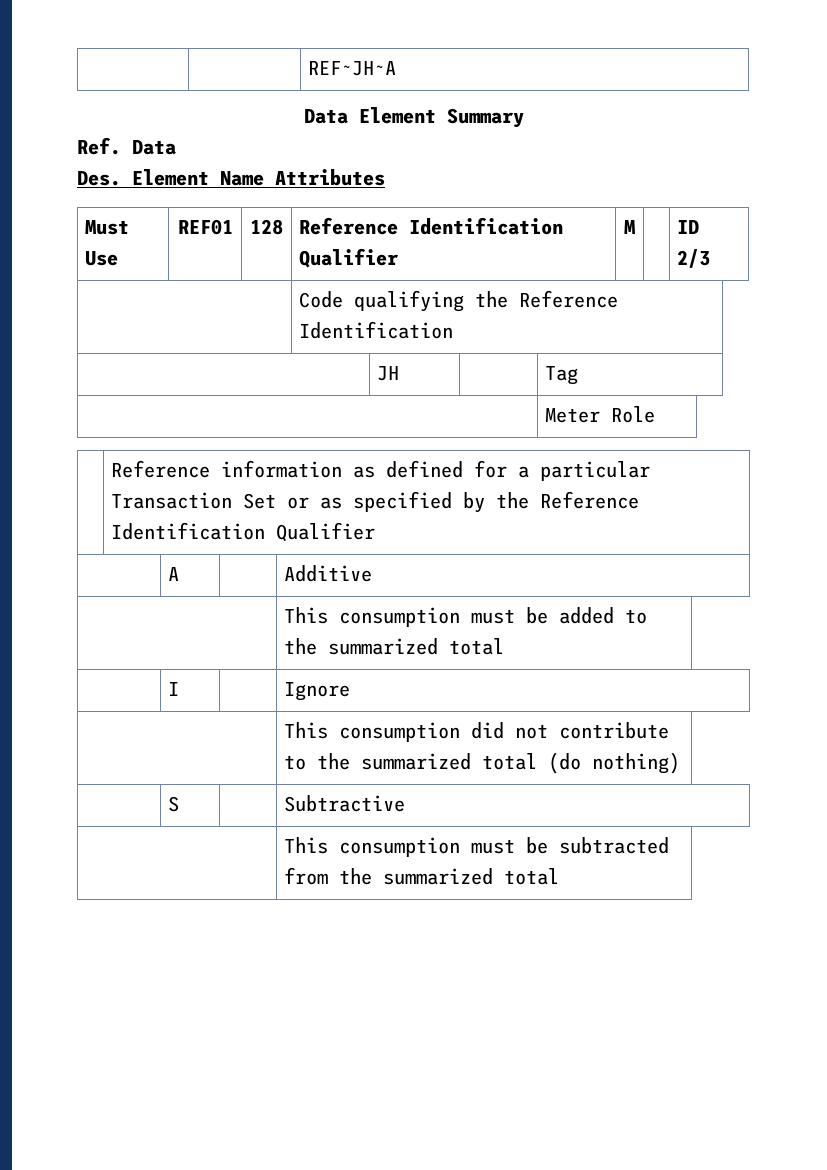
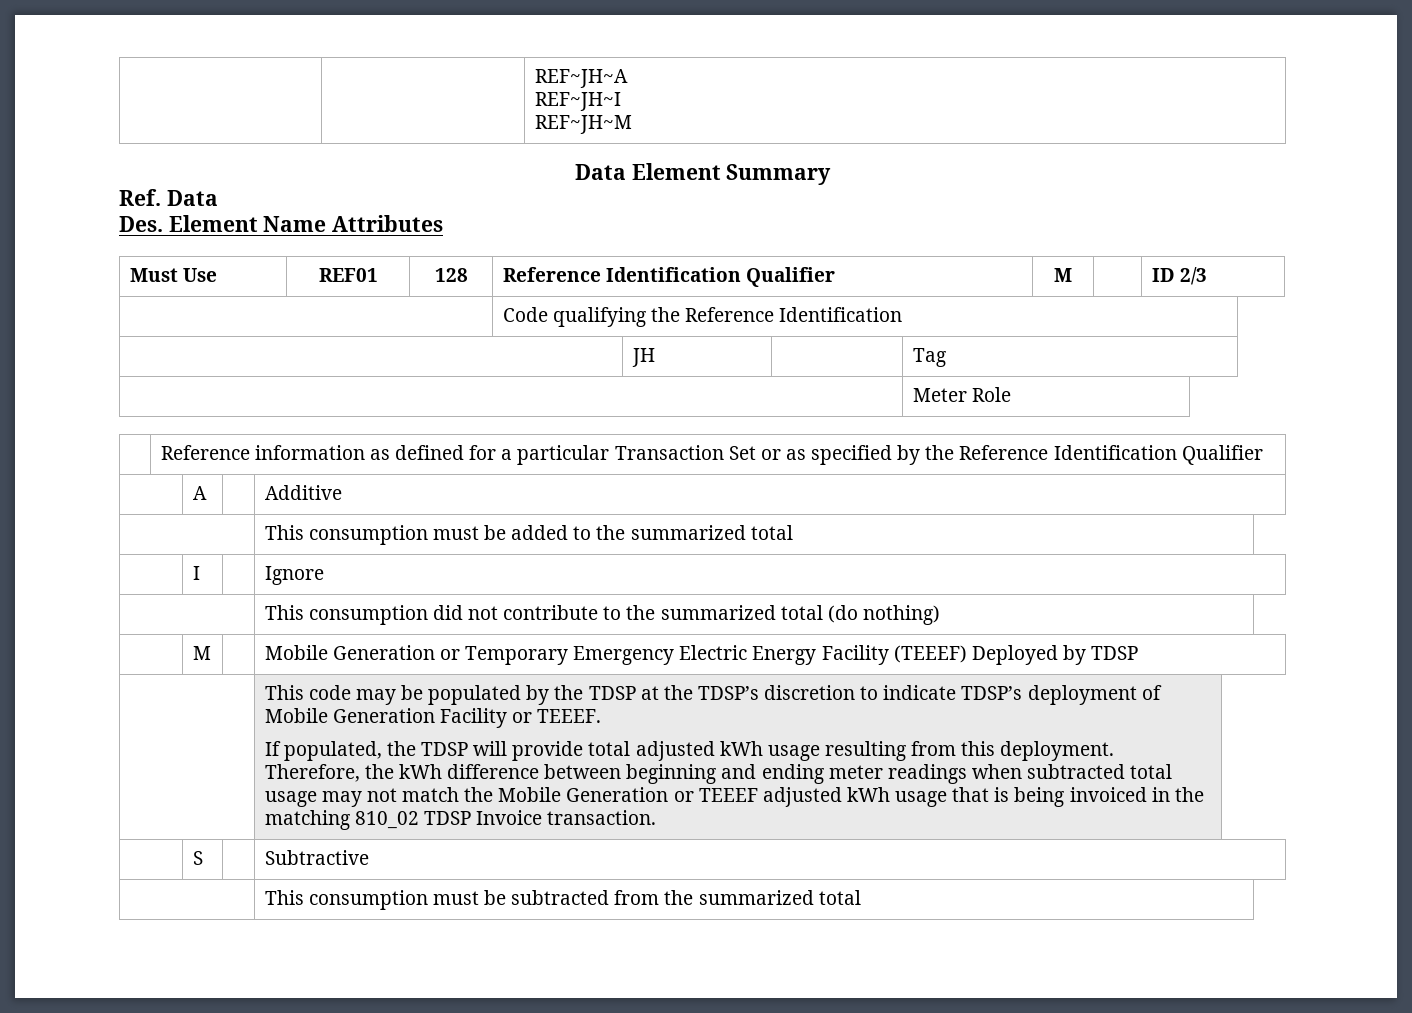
(397, 68) none -> [534,92,621,111] [534,115,632,134] // REF~JH~I // REF~JH~M
(681, 763) none -> [192,646,211,660] [264,645,1139,665] [264,685,1162,705] [264,708,602,728] [264,741,1115,761] [264,764,1173,784] [264,787,1204,807] [264,810,657,830] // | M | | Mobile Generation or Temporary Emergency Electric Energy Facility (TEEEF) Deployed by TDSP // | This code may be populated by the TDSP at the TDSP’s discretion to indicate TDSP’s deployment of Mobile Generation Facility or TEEEF. // If populated, the TDSP will provide total adjusted kWh usage resulting from this deployment. Therefore, the kWh difference between beginning and ending meter readings when subtracted total usage may not match the Mobile Generation or TEEEF adjusted kWh usage that is being invoiced in the matching 810_02 TDSP Invoice transaction.

